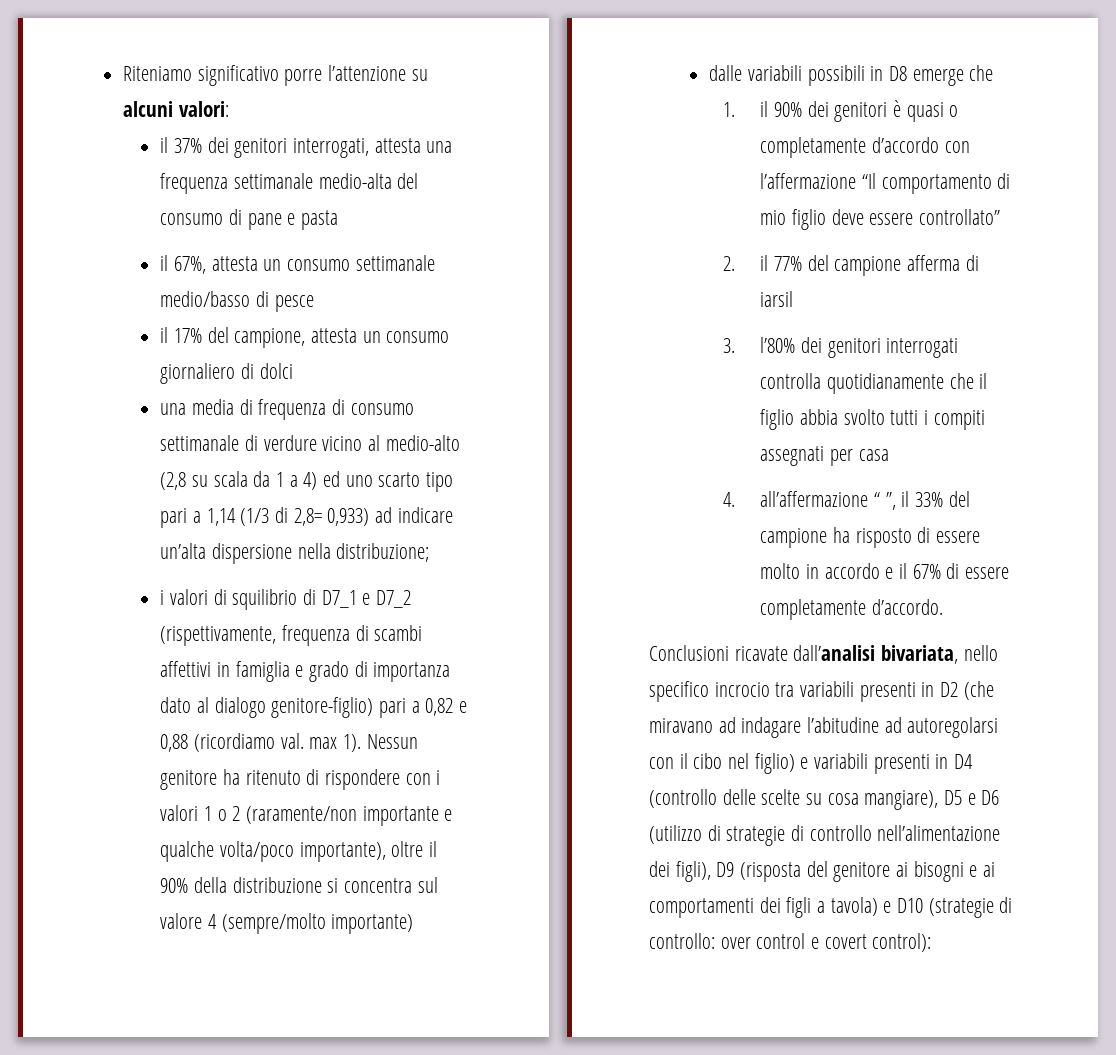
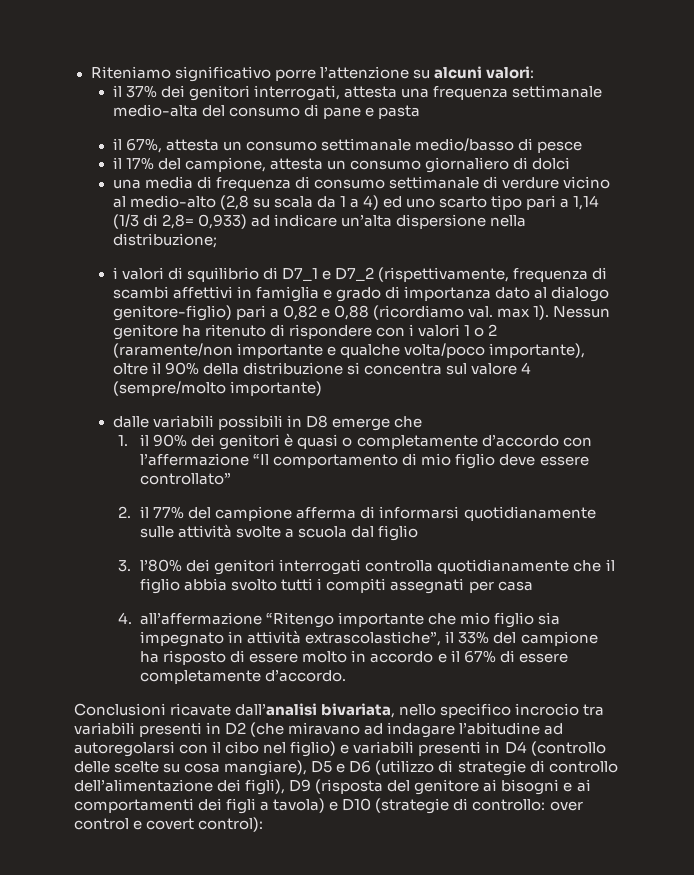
[760,291,794,307] iarsil -> [379,506,596,521] [140,524,419,541] informarsi quotidianamente sulle attività svolte a scuola dal figlio
[873,492,896,510] “ ”, -> [266,612,561,628] [140,630,442,647] “Ritengo importante che mio figlio sia impegnato in attività extrascolastiche”,
[877,825,1001,841] nell’alimentazione -> [74,779,213,792] dell’alimentazione

